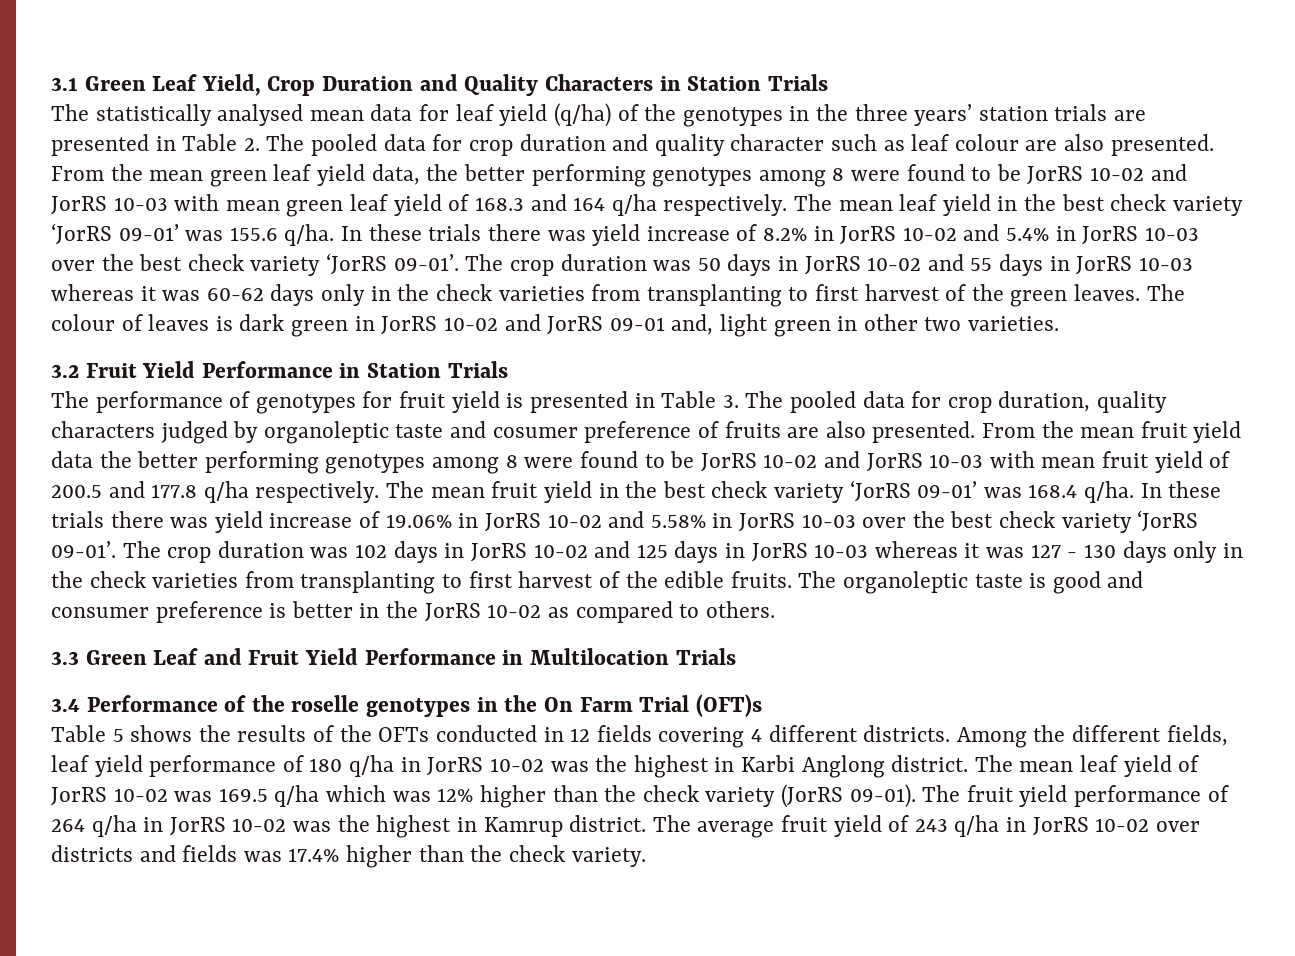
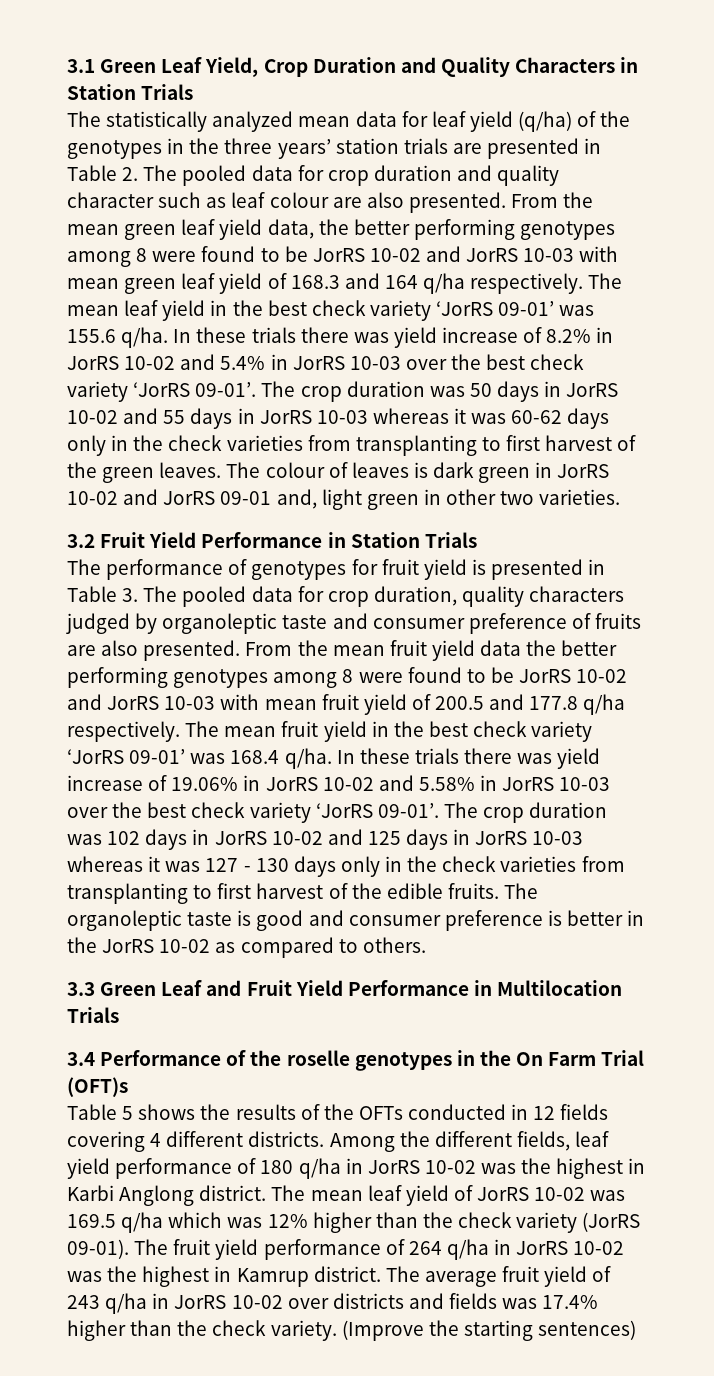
[217,104,304,126] analysed -> [212,111,294,132] analyzed
[492,427,578,438] cosumer -> [372,618,465,629] consumer
(646, 857) none -> [341,1320,637,1341] (Improve the starting sentences)

